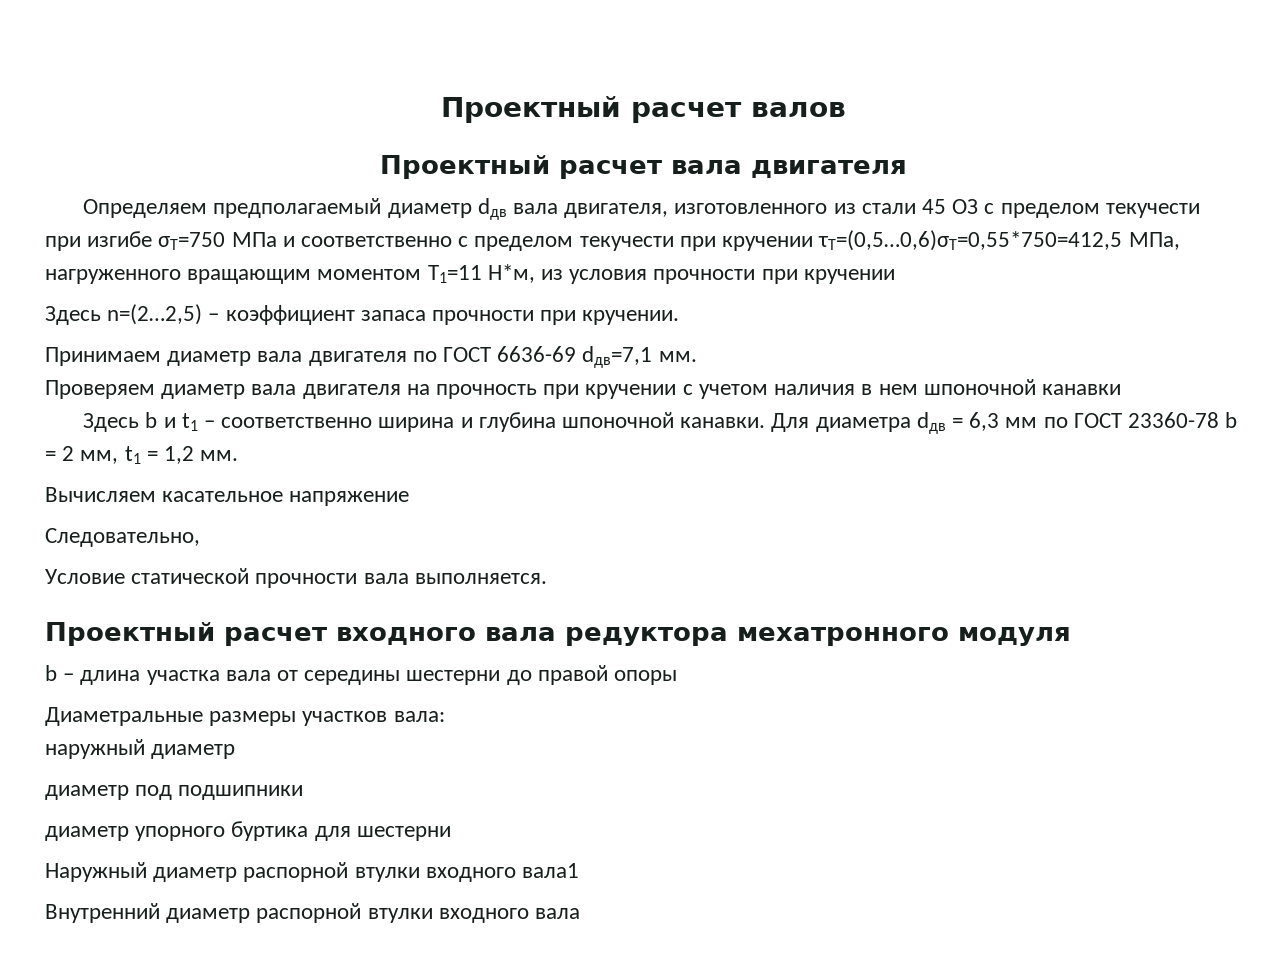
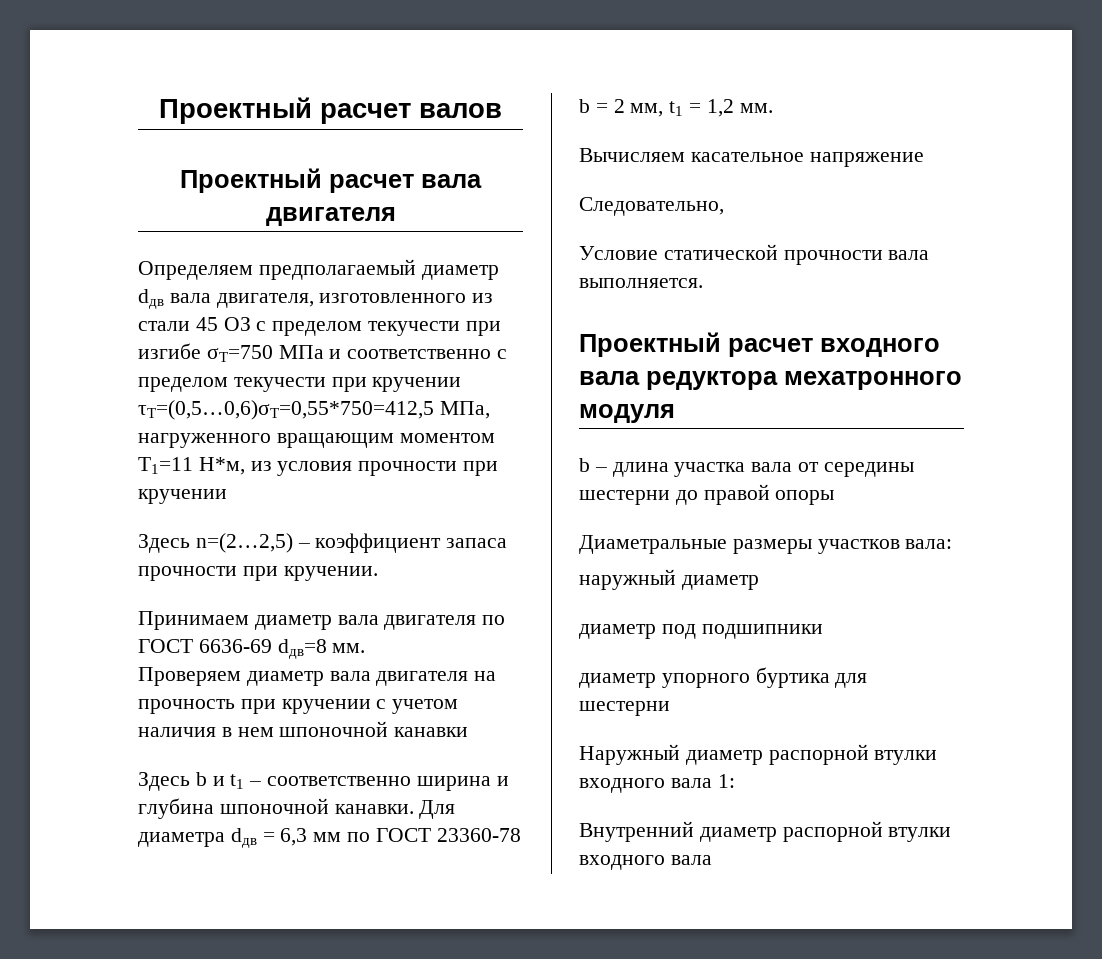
[582,346,653,368] dдв=7,1 -> [277,639,327,659] dдв=8
[522,863,580,878] вала1 -> [670,774,735,788] вала 1:

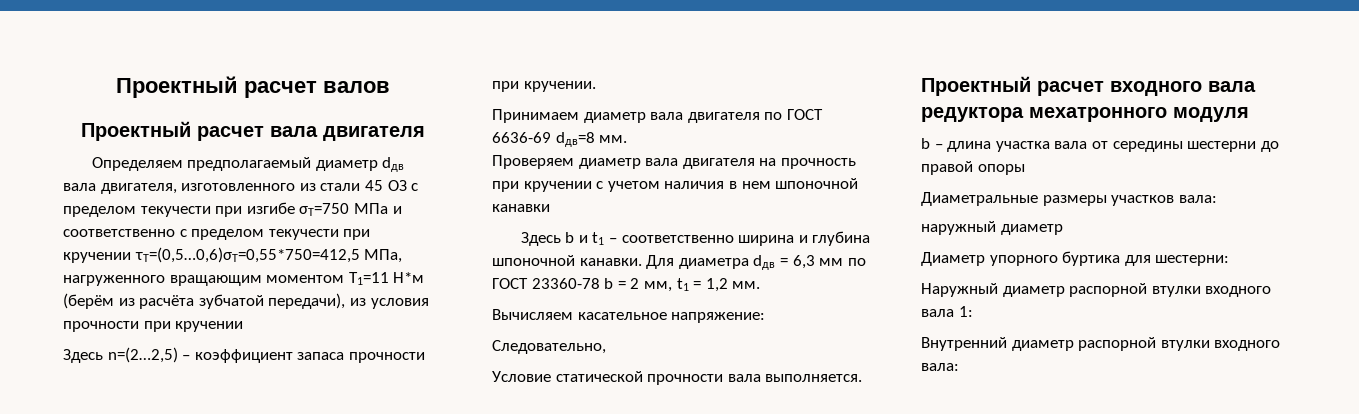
[198,457,245,475] Н*м, -> [393,272,425,283] [63,293,346,309] Н*м (берём из расчёта зубчатой передачи),
[809,152,924,167] напряжение -> [671,312,766,323] напряжение:
[579,624,823,639] [579,673,656,688] диаметр под подшипники // диаметр -> [921,252,985,266] Диаметр
[579,701,670,716] шестерни -> [1155,255,1230,266] шестерни:
[670,855,712,865] вала -> [921,363,959,371] вала:

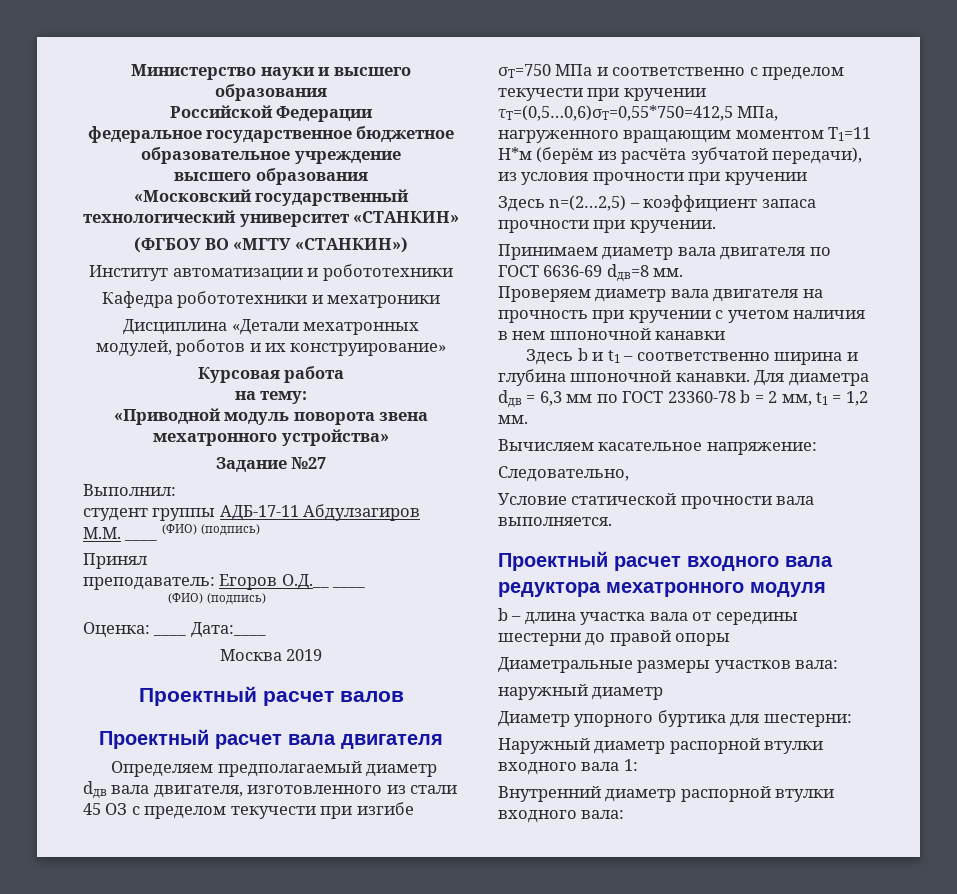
(115, 87) none -> [131,64,411,80] [215,84,327,101] [169,105,374,122] [87,126,455,143] [141,147,401,164] [174,168,368,185] [133,189,410,206] [83,210,459,227] [134,237,408,253] [89,264,453,281] [101,291,441,308] [123,319,419,335] [95,339,447,356] [197,366,345,383] [234,391,308,404] [113,408,429,425] [153,429,389,446] [215,457,327,472] [83,484,176,496] [83,504,421,521] [83,527,121,539] [124,539,158,541] [161,524,261,536] [83,553,147,569] [83,574,366,590] [167,593,267,605] [83,622,266,638] [219,649,323,661] Министерство науки и высшего образования // Российской Федерации // федеральное государственное бюджетное образовательное учреждение // высшего образования // «Московский государственный технологический университет «СТАНКИН» // (ФГБОУ ВО «МГТУ «СТАНКИН») // Институт автоматизации и робототехники // Кафедра робототехники и мехатроники // Дисциплина «Детали мехатронных модулей, роботов и их конструирование» // Курсовая работа // на тему: // «Приводной модуль поворота звена мехатронного устройства» // Задание №27 // Выполнил: // студент группы АДБ-17-11 Абдулзагиров М.М. ____ (ФИО) (подпись) // Принял // преподаватель: Егоров О.Д.__ ____ // (ФИО) (подпись) // Оценка: ____ Дата:____ // Москва 2019 //

